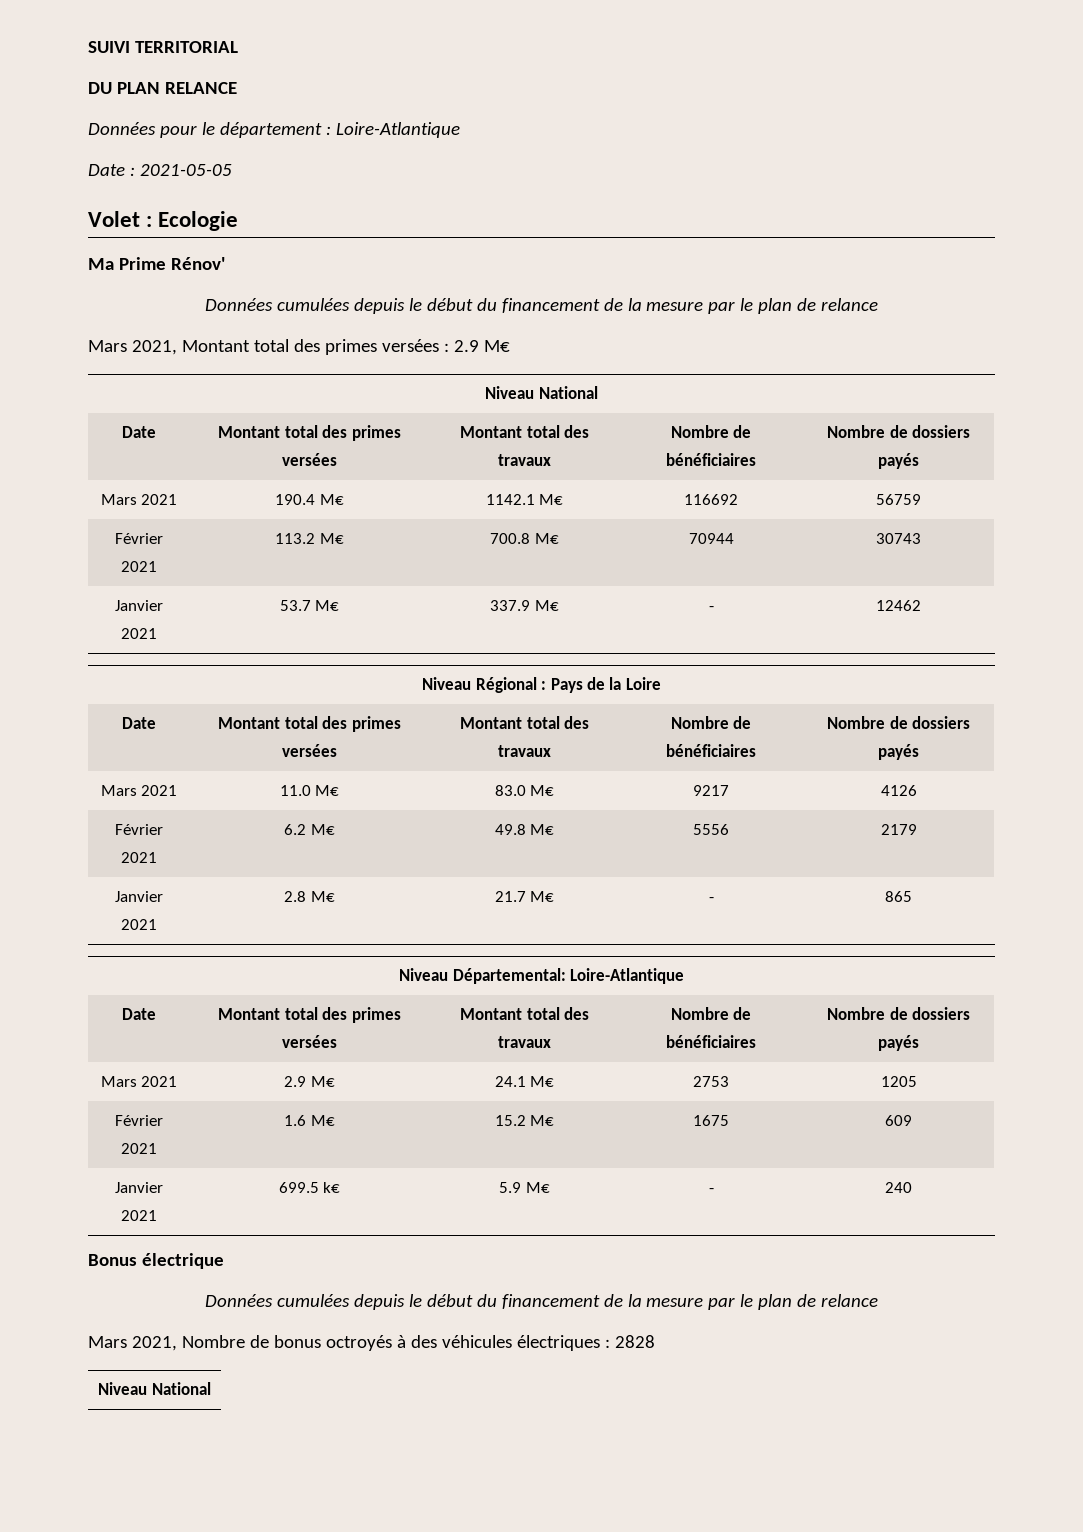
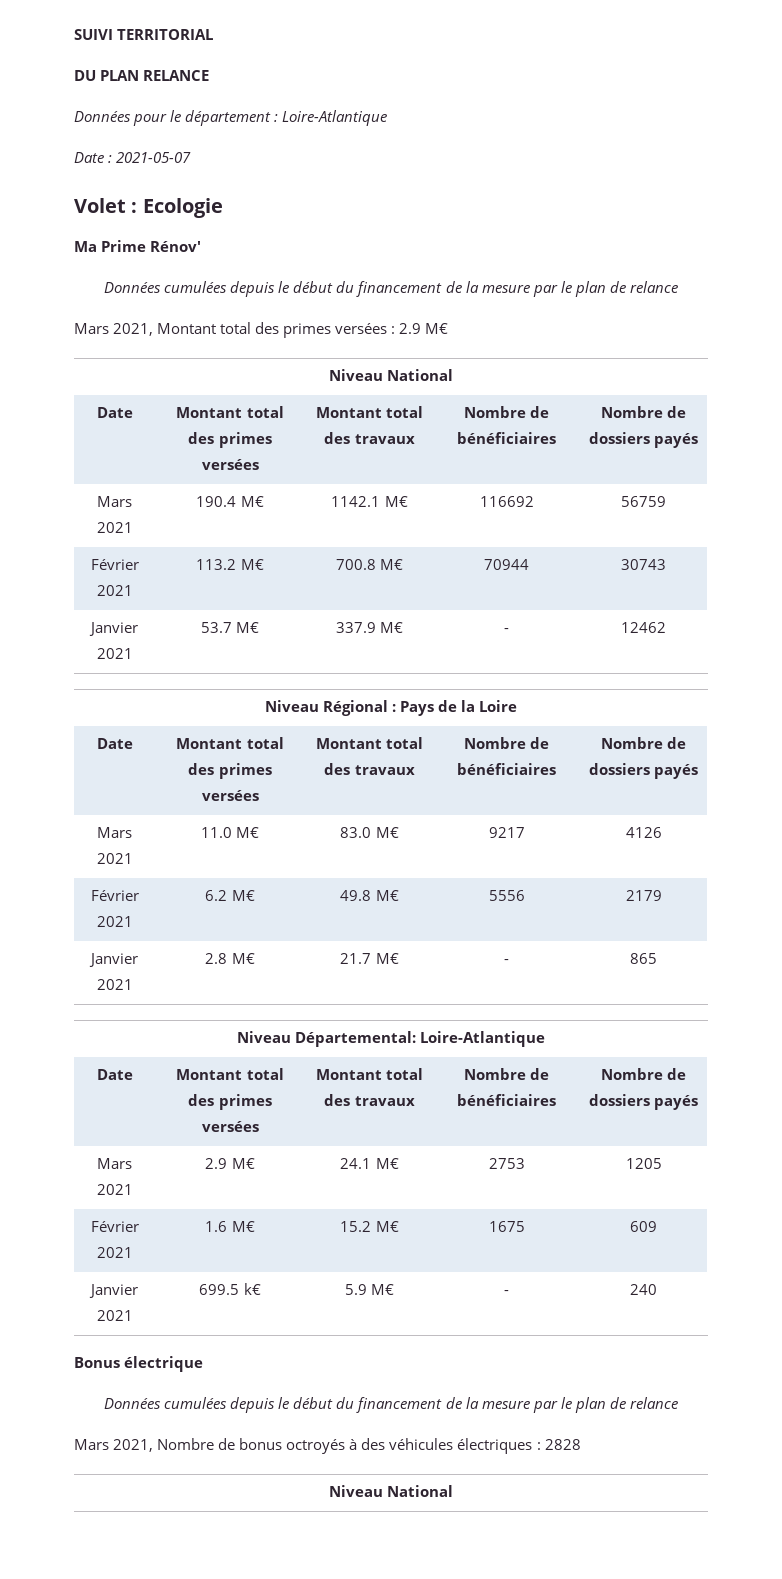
[139,164,232,176] 2021-05-05 -> [116,152,192,163] 2021-05-07

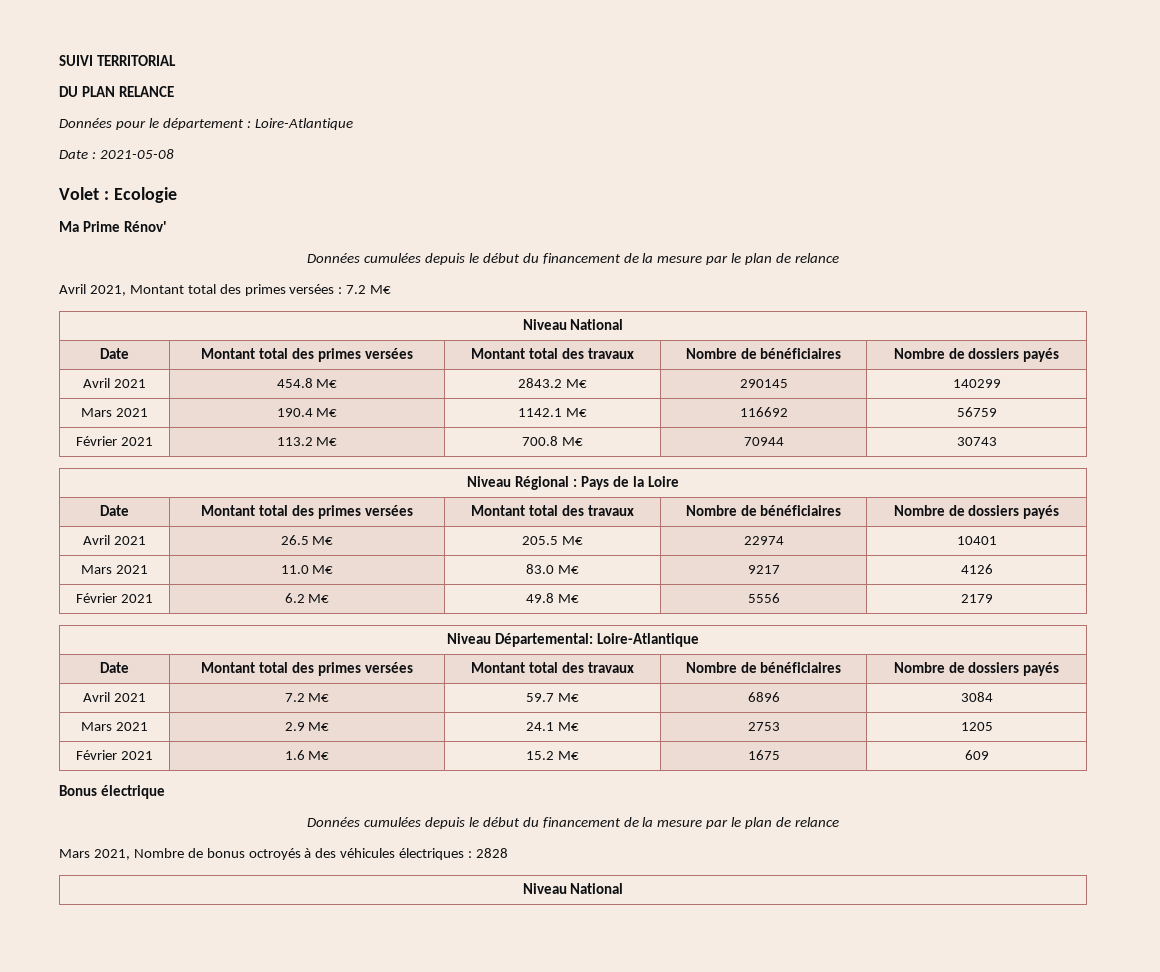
[116,152,192,163] 2021-05-07 -> [99,149,174,159] 2021-05-08
[74,323,109,334] Mars -> [59,284,86,294] Avril
[399,323,422,334] 2.9 -> [346,285,367,294] 7.2
(699, 440) none -> [83,378,146,388] [276,378,338,388] [518,378,587,388] [739,379,788,388] [952,379,1001,388] // Avril 2021 | 454.8 M€ | 2843.2 M€ | 290145 | 140299
[89,622,138,636] [96,648,133,659] [200,622,260,633] [335,622,404,633] [504,628,509,633] [621,622,666,633] // Janvier 2021 | 53.7 M€ | 337.9 M€ | - | 12462 -> (997, 441) none
(699, 771) none -> [83,535,146,545] [280,535,334,545] [522,536,583,545] [743,536,784,545] [956,536,997,545] // Avril 2021 | 26.5 M€ | 205.5 M€ | 22974 | 10401
[89,953,138,967] [96,979,133,990] [205,953,255,964] [340,953,399,964] [504,959,509,964] [630,953,657,964] // Janvier 2021 | 2.8 M€ | 21.7 M€ | - | 865 -> (993, 598) none
(699, 1102) none -> [83,692,146,702] [284,693,330,702] [526,693,579,702] [747,692,780,702] [960,692,993,702] // Avril 2021 | 7.2 M€ | 59.7 M€ | 6896 | 3084
[89,1284,138,1298] [96,1310,133,1321] [199,1283,261,1295] [344,1284,395,1295] [504,1290,509,1295] [630,1284,657,1295] // Janvier 2021 | 699.5 k€ | 5.9 M€ | - | 240 -> (989, 755) none

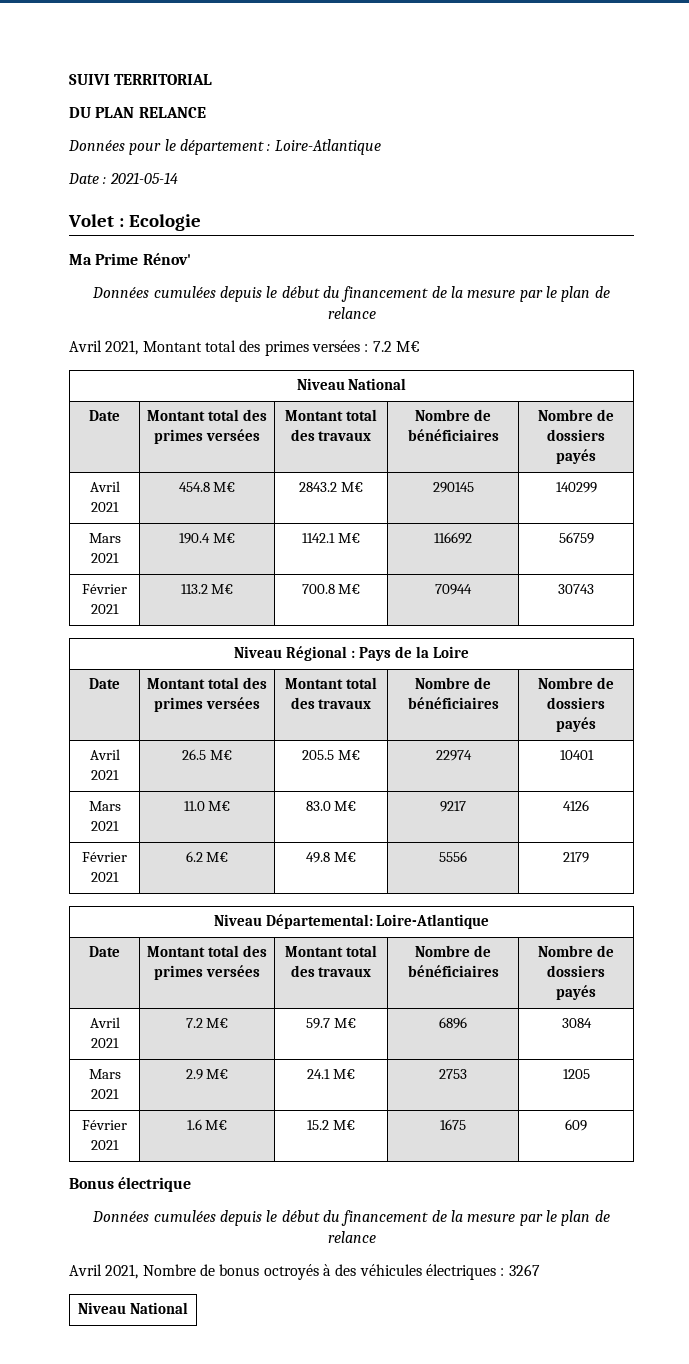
[99,149,174,159] 2021-05-08 -> [109,172,178,184] 2021-05-14
[59,849,90,858] Mars -> [69,1264,102,1276] Avril
[476,848,509,858] 2828 -> [508,1264,540,1276] 3267

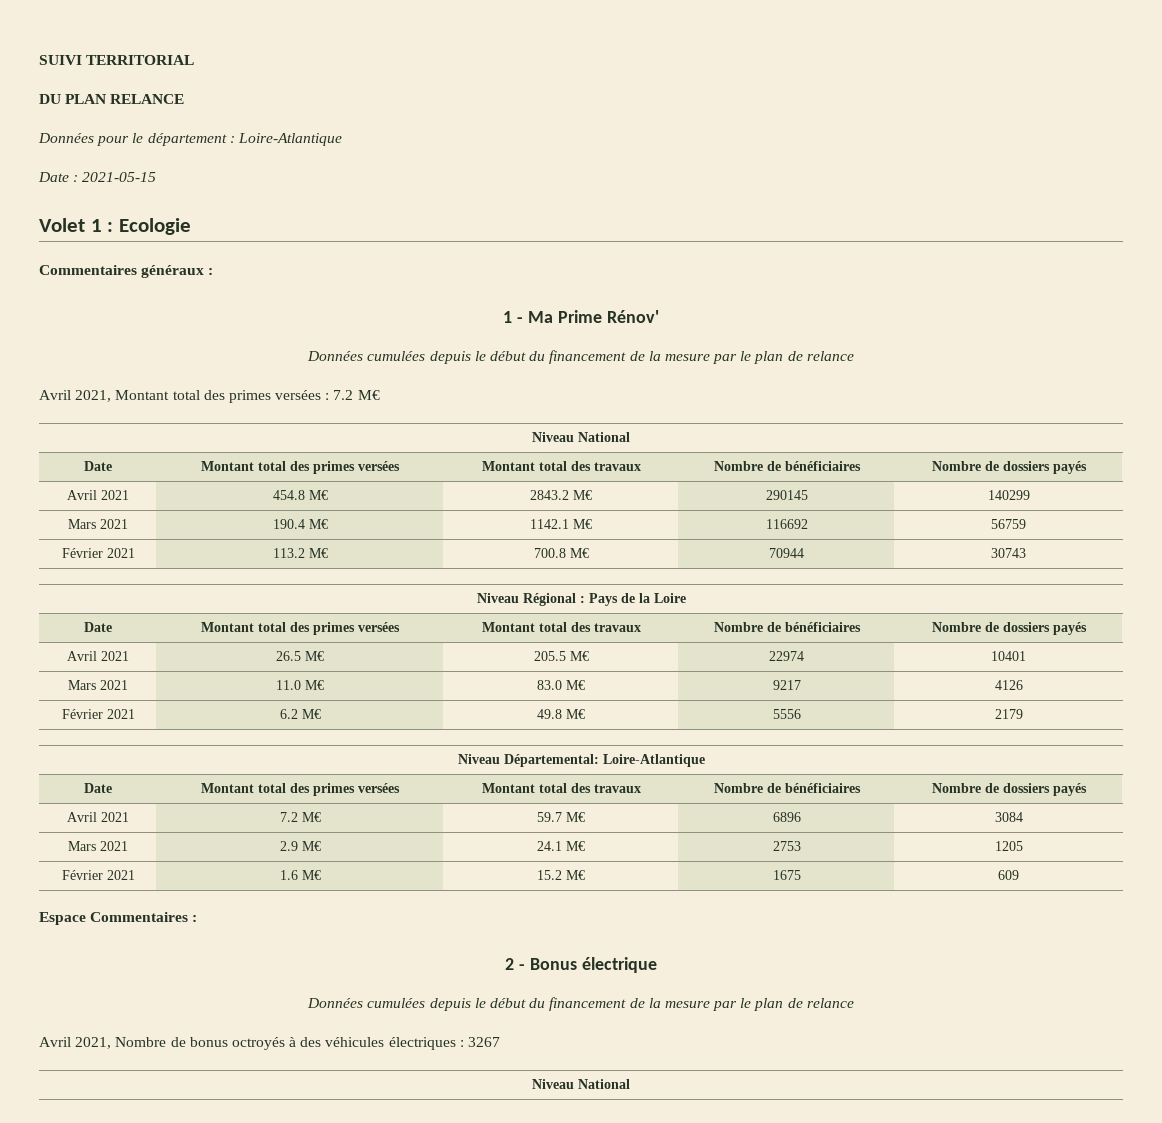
[109,172,178,184] 2021-05-14 -> [82,172,157,182] 2021-05-15
(114, 220) none -> [90,219,102,232] 1
(201, 222) none -> [39,265,214,278] [503,311,524,323] Commentaires généraux : // 1 -
(587, 1125) none -> [39,912,198,925] [505,958,526,970] Espace Commentaires : // 2 -

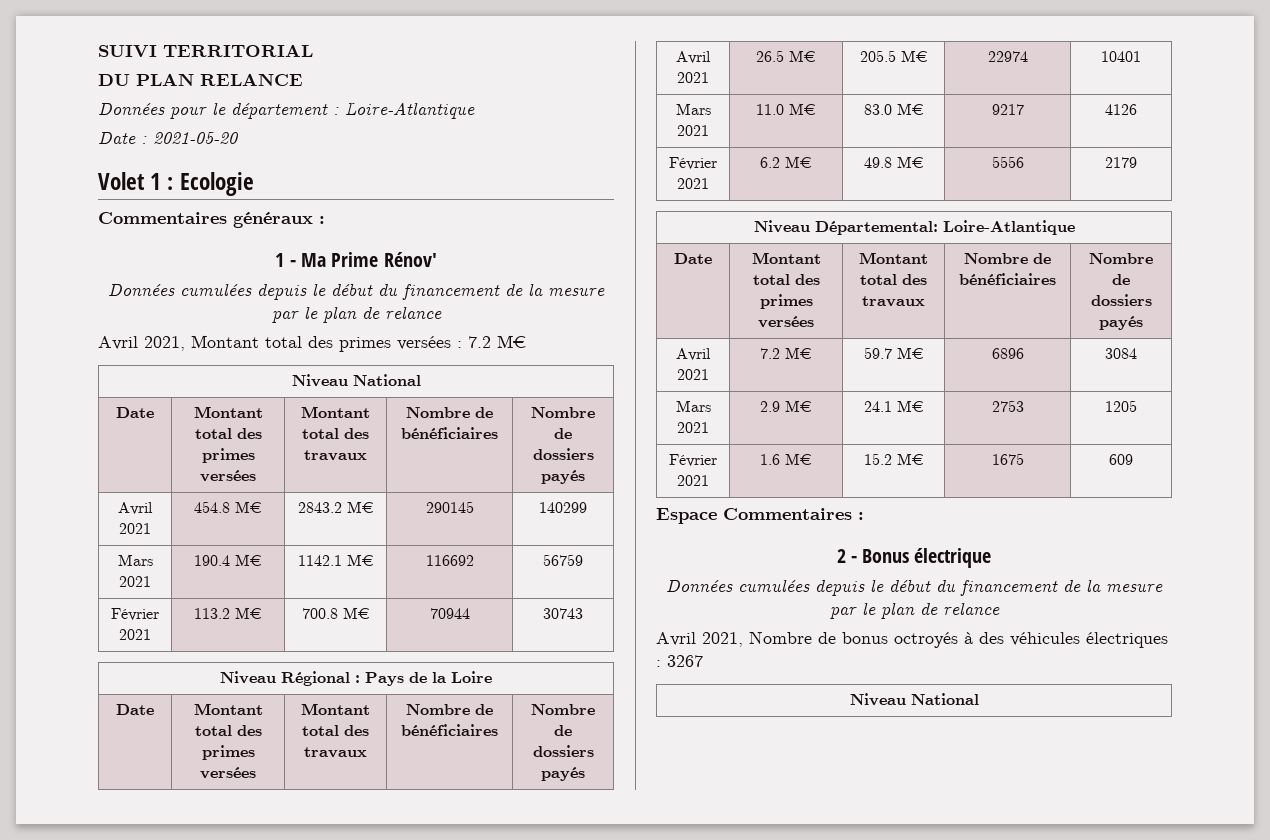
[82,172,157,182] 2021-05-15 -> [153,132,238,144] 2021-05-20

